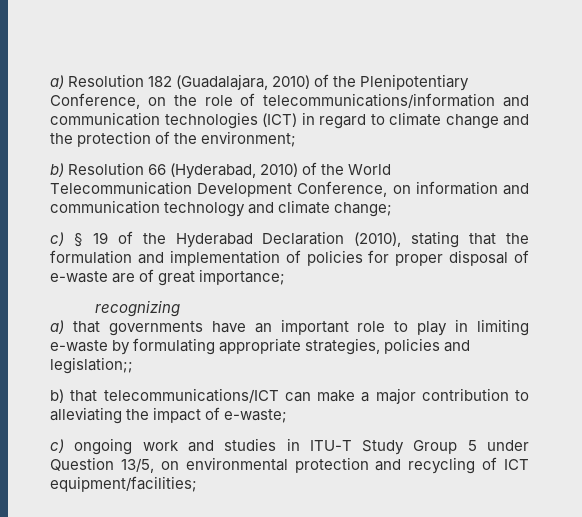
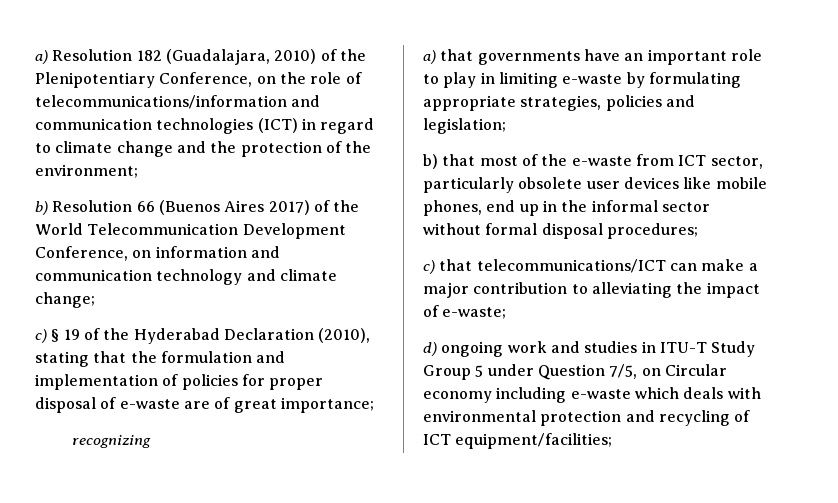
[170,163,299,179] (Hyderabad, 2010) -> [158,200,310,215] (Buenos Aires 2017)
[50,357,133,374] legislation;; -> [423,118,506,134] legislation;
(98, 396) none -> [479,154,763,169] [423,177,767,193] [423,200,710,216] [423,223,698,239] [423,259,473,274] most of the e-waste from ICT sector, particularly obsolete user devices like mobile phones, end up in the informal sector without formal disposal procedures; // c) that
[50,439,64,453] c) -> [423,342,437,356] d)
[120,458,179,473] 13/5, on -> [609,364,727,379] [423,387,761,403] 7/5, on Circular economy including e-waste which deals with

